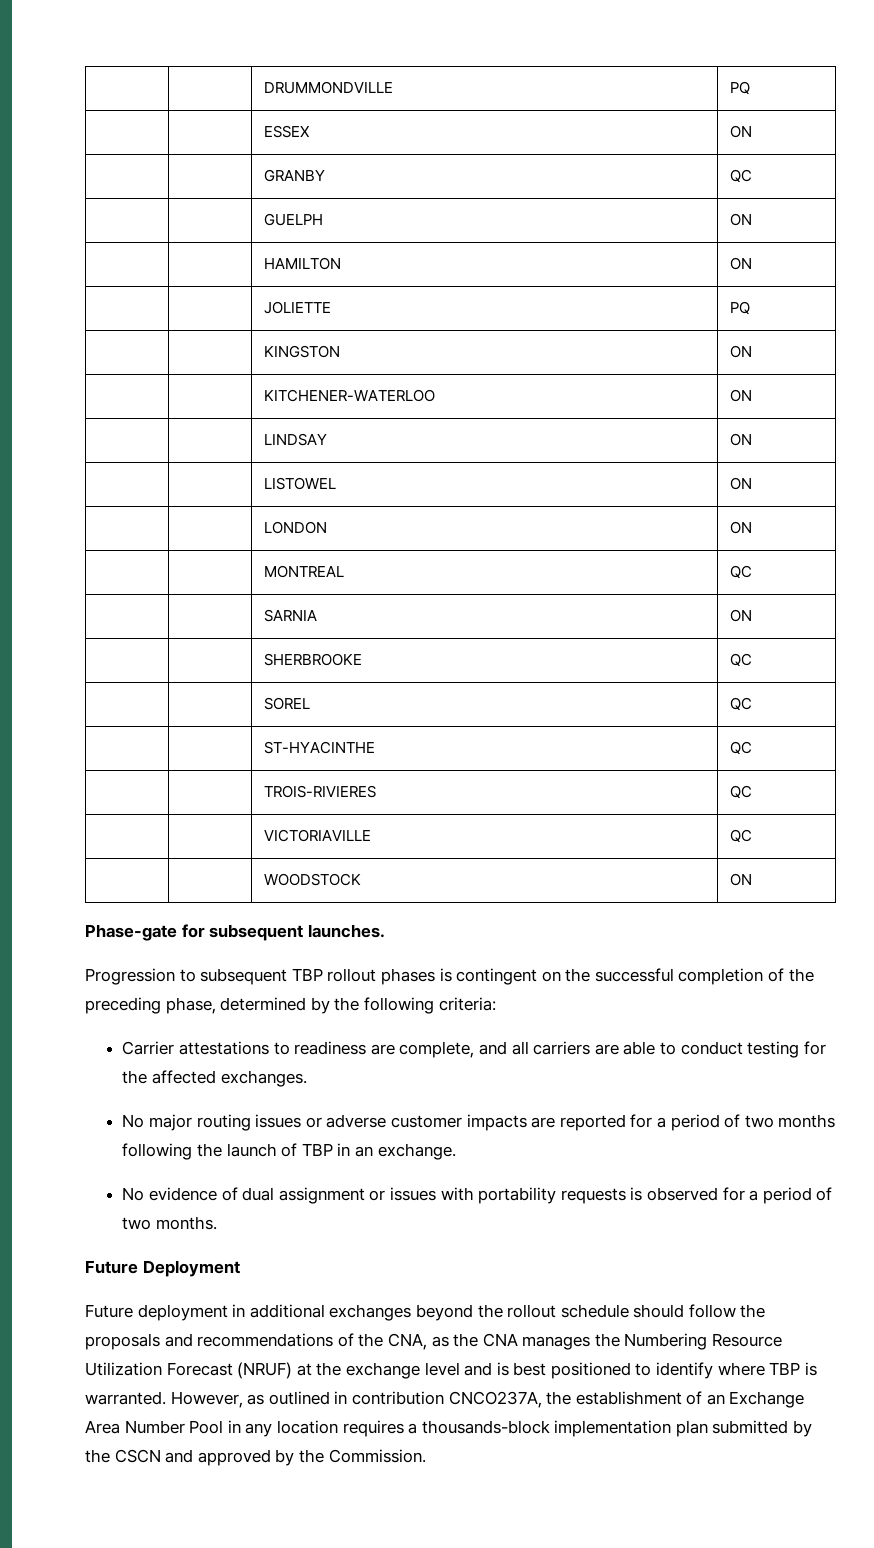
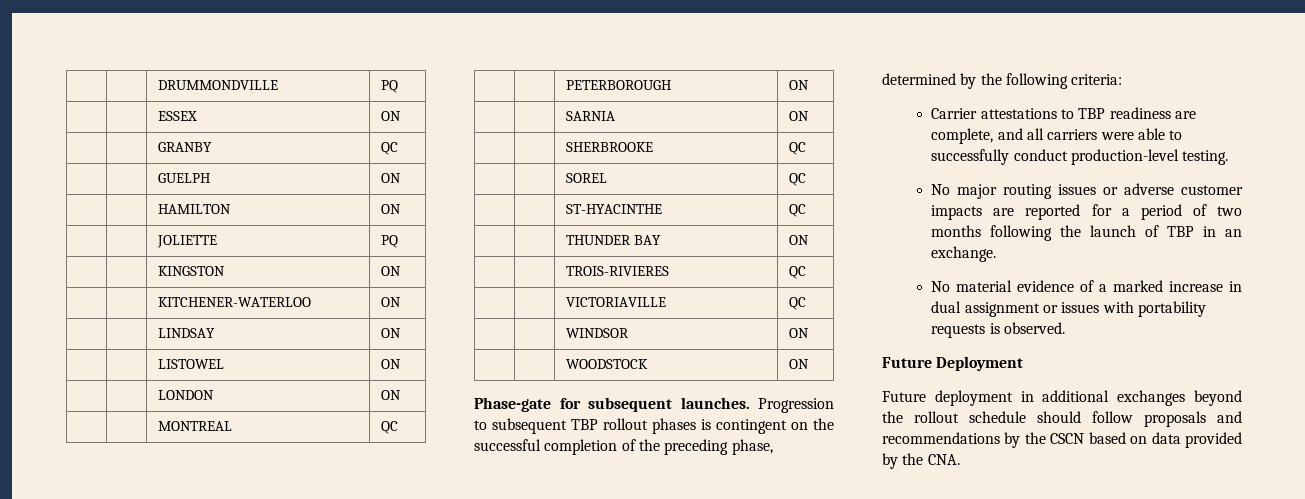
(753, 572) none -> [565,80,671,90] [788,80,809,90] // | | PETERBOROUGH | ON
(753, 748) none -> [565,235,661,245] [788,235,809,245] // | | THUNDER BAY | ON
(753, 836) none -> [565,328,629,338] [788,328,809,338] // | | WINDSOR | ON
(385, 931) // -> (750, 403) none
(290, 1048) none -> [1078,108,1106,119] TBP
[594,1044,619,1055] are -> [1100,132,1134,140] were
[680,1041,826,1058] [122,1070,307,1087] conduct testing for the affected exchanges. -> [931,149,1229,165] successfully conduct production-level testing.
(145, 1194) none -> [956,280,1013,292] material
(238, 1194) none -> [1099,280,1242,292] a marked increase in
[646,1187,833,1204] [122,1216,218,1230] observed for a period of two months. -> [1003,322,1065,334] observed.
[740,1304,766,1318] the -> (1133, 417) none
[337,1333,783,1350] [85,1362,817,1379] [85,1391,805,1408] [85,1420,813,1437] [85,1449,426,1466] of the CNA, as the CNA manages the Numbering Resource Utilization Forecast (NRUF) at the exchange level and is best positioned to identify where TBP is warranted. However, as outlined in contribution CNCO237A, the establishment of an Exchange Area Number Pool in any location requires a thousands-block implementation plan submitted by the CSCN and approved by the Commission. -> [1004,432,1242,448] [882,453,960,469] by the CSCN based on data provided by the CNA.

